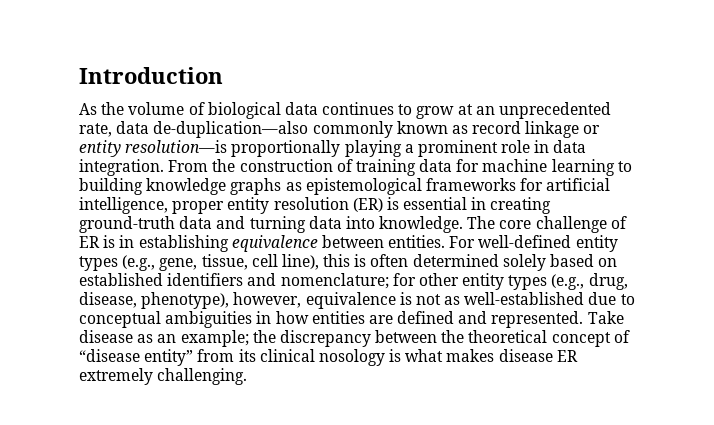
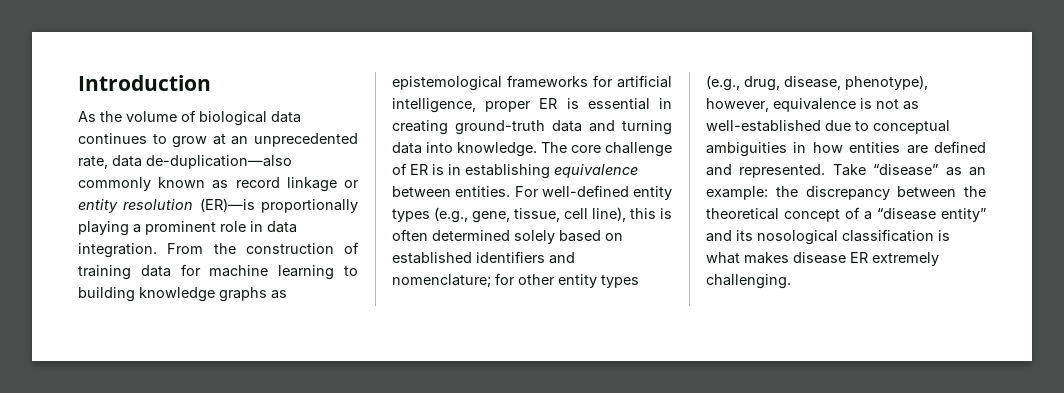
[125,140,228,153] resolution—is -> [123,198,255,212] resolution (ER)—is
[227,197,383,214] entity resolution (ER) -> [539,98,558,109] ER
[79,330,133,343] disease -> [873,164,939,176] “disease”
[180,330,249,347] example; -> [706,186,768,200] example:
(630, 336) none -> [864,211,872,220] a
[197,349,385,366] from its clinical nosology -> [706,229,934,245] and its nosological classification

